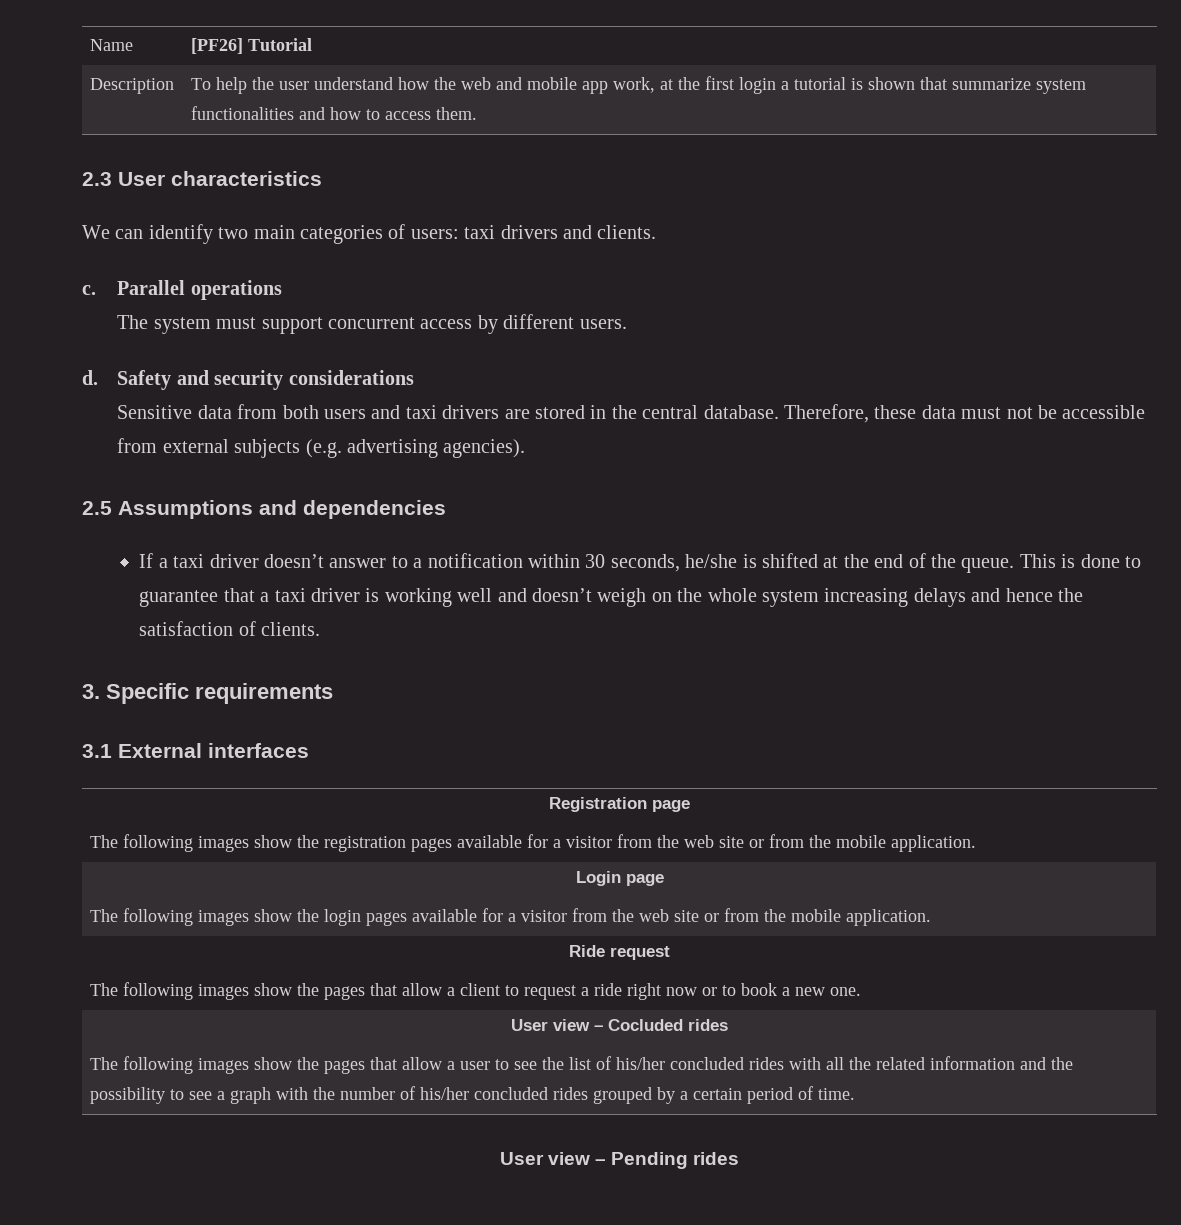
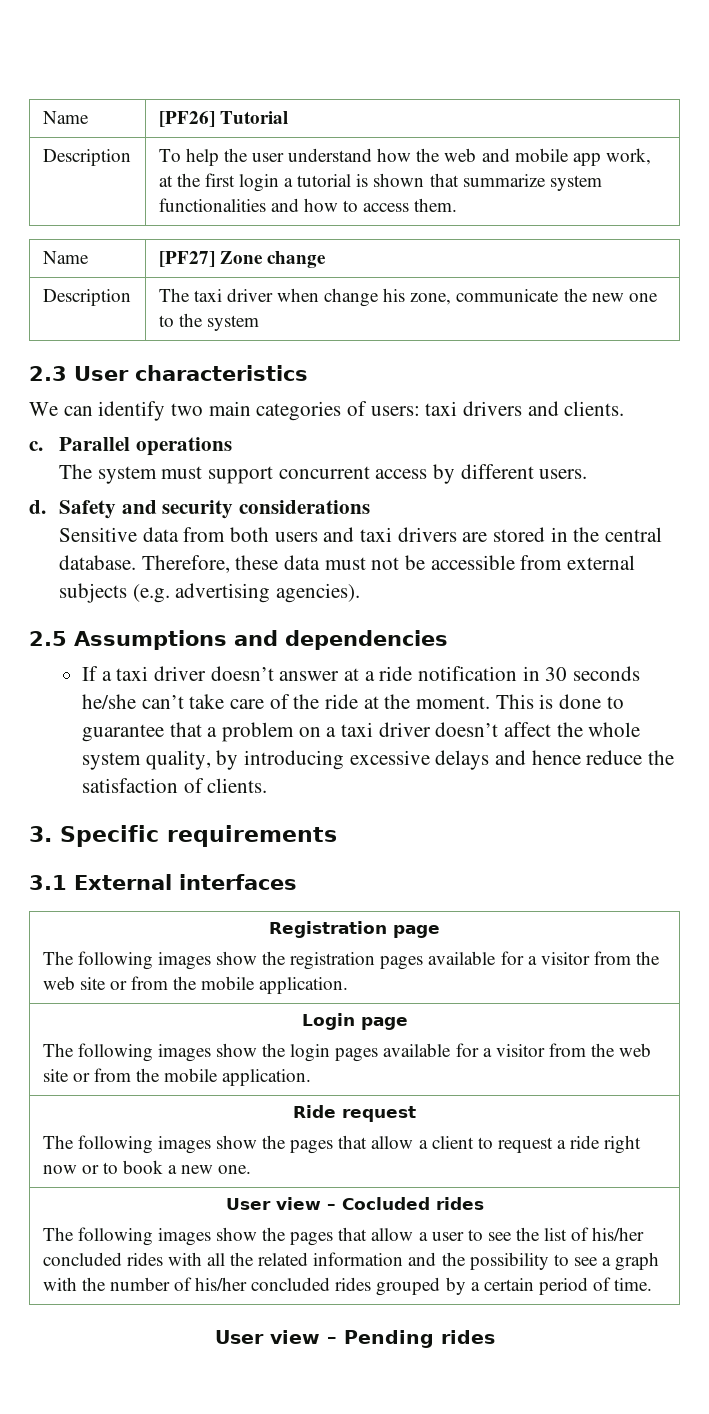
(478, 113) none -> [42,251,89,264] [158,251,326,268] [42,289,131,306] [158,288,658,307] [158,313,259,331] // Name | [PF27] Zone change // Description | The taxi driver when change his zone, communicate the new one to the system
[391,553,1015,573] to a notification within 30 seconds, he/she is shifted at the end of the queue. -> [344,666,641,681] [82,694,491,709] at a ride notification in 30 seconds he/she can’t take care of the ride at the moment.
[274,588,909,607] taxi driver is working well and doesn’t weigh on the whole system increasing -> [222,722,641,742] [82,750,430,770] problem on a taxi driver doesn’t affect the whole system quality, by introducing excessive
(1053, 595) none -> [586,750,643,765] reduce

